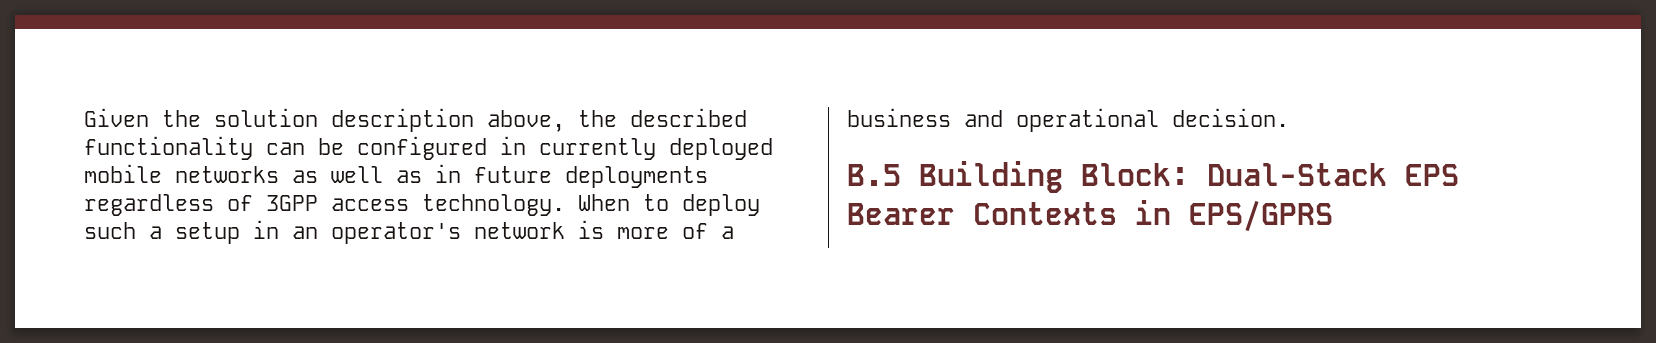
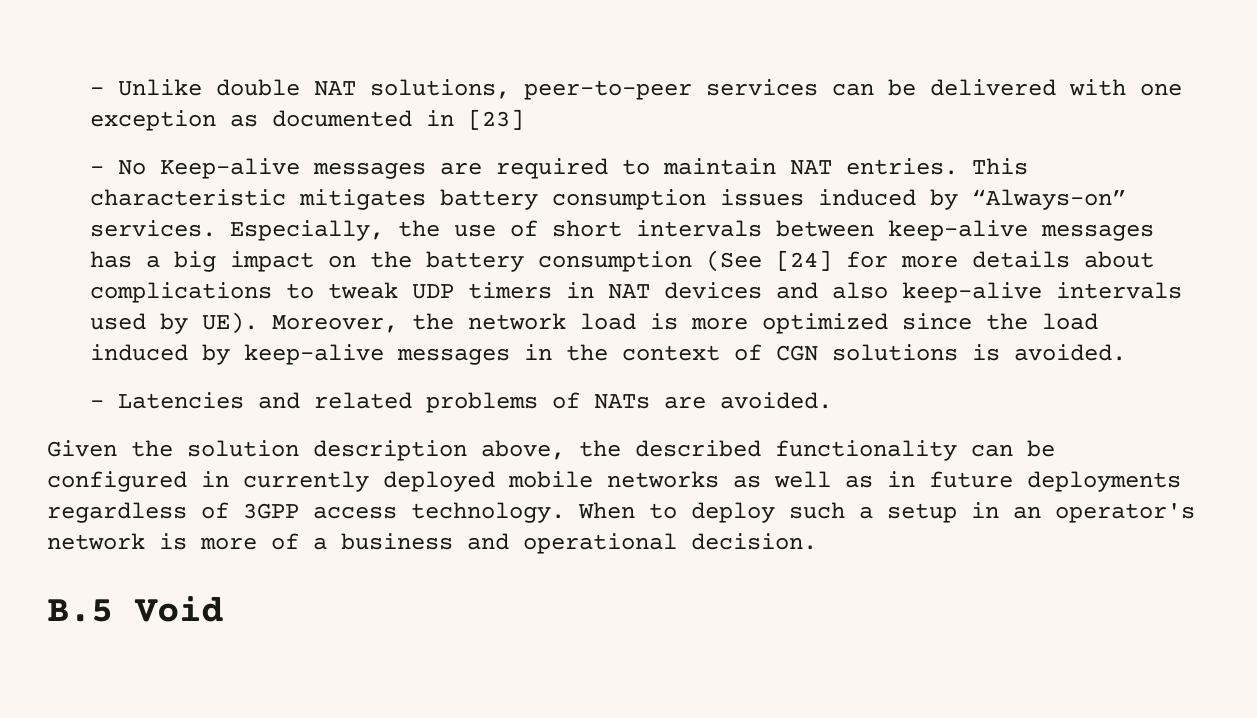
(84, 117) none -> [89,79,1182,100] [89,109,524,131] [89,158,1028,179] [89,189,1126,210] [89,220,1154,241] [89,250,1154,272] [89,282,1182,303] [89,312,1098,334] [89,344,1126,365] [89,392,832,413] - Unlike double NAT solutions, peer-to-peer services can be delivered with one exception as documented in [23] // - No Keep-alive messages are required to maintain NAT entries. This characteristic mitigates battery consumption issues induced by “Always-on” services. Especially, the use of short intervals between keep-alive messages has a big impact on the battery consumption (See [24] for more details about complications to tweak UDP timers in NAT devices and also keep-alive intervals used by UE). Moreover, the network load is more optimized since the load induced by keep-alive messages in the context of CGN solutions is avoided. // - Latencies and related problems of NATs are avoided. //
[919,161,1459,193] [847,200,1333,232] Building Block: Dual-Stack EPS Bearer Contexts in EPS/GPRS -> [134,596,223,622] Void

